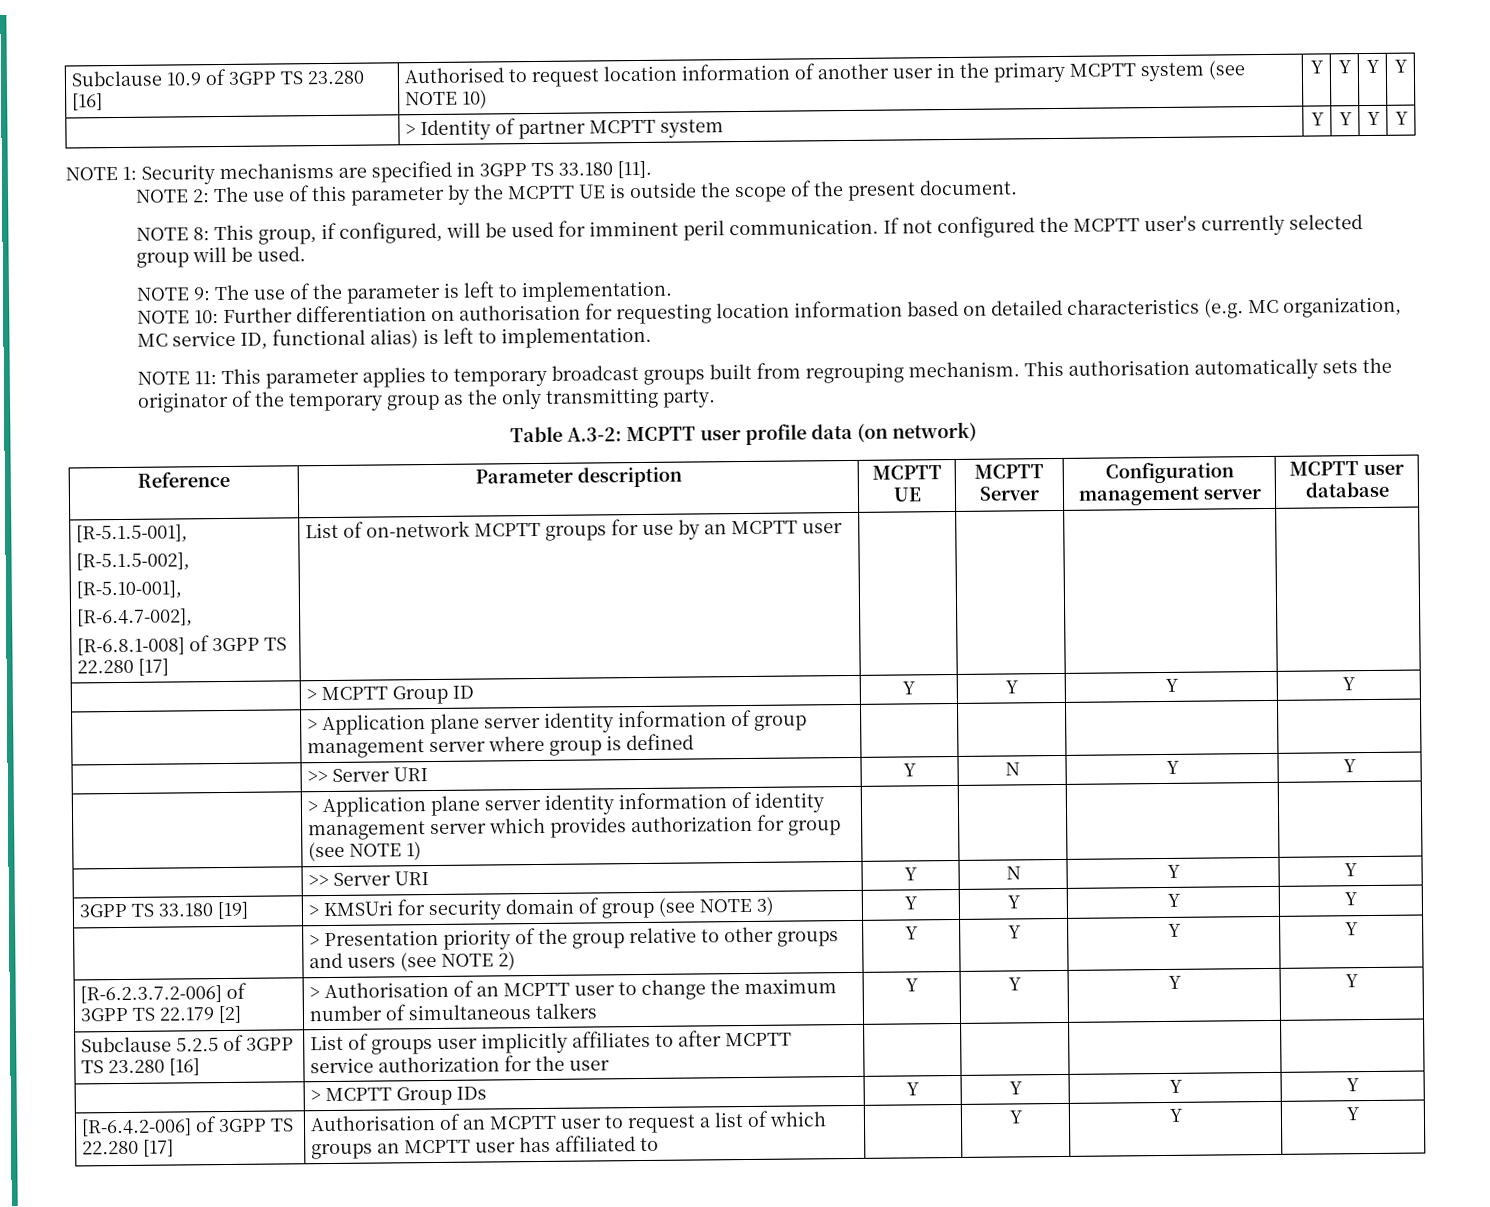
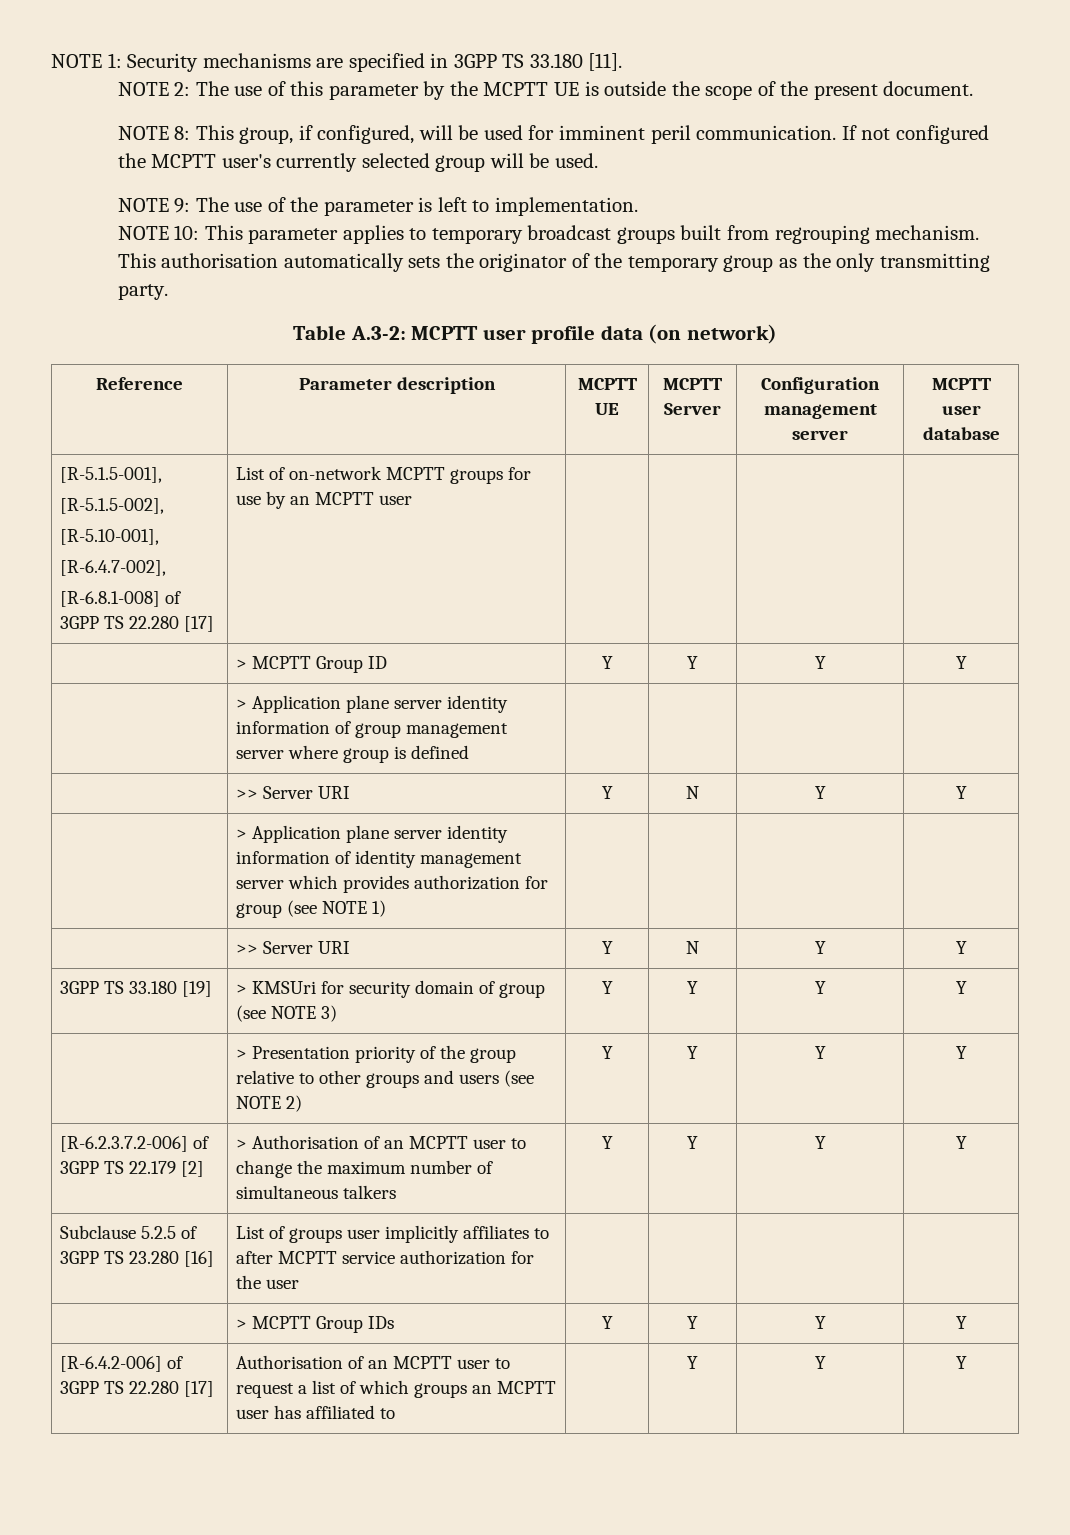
[71,68,365,87] [72,93,104,111] [404,60,1246,88] [405,89,489,109] [1309,60,1324,74] [1337,60,1352,74] [1365,59,1380,74] [1393,59,1408,73] [405,118,725,141] [1310,112,1325,126] [1338,112,1353,126] [1366,111,1381,126] [1394,111,1409,125] Subclause 10.9 of 3GPP TS 23.280 [16] | Authorised to request location information of another user in the primary MCPTT system (see NOTE 10) | Y | Y | Y | Y // | > Identity of partner MCPTT system | Y | Y | Y | Y // -> (51, 61) none
[222,296,1402,325] [136,326,652,350] [136,371,217,385] Further differentiation on authorisation for requesting location information based on detailed characteristics (e.g. MC organization, MC service ID, functional alias) is left to implementation. // NOTE 11: -> (200, 232) none

